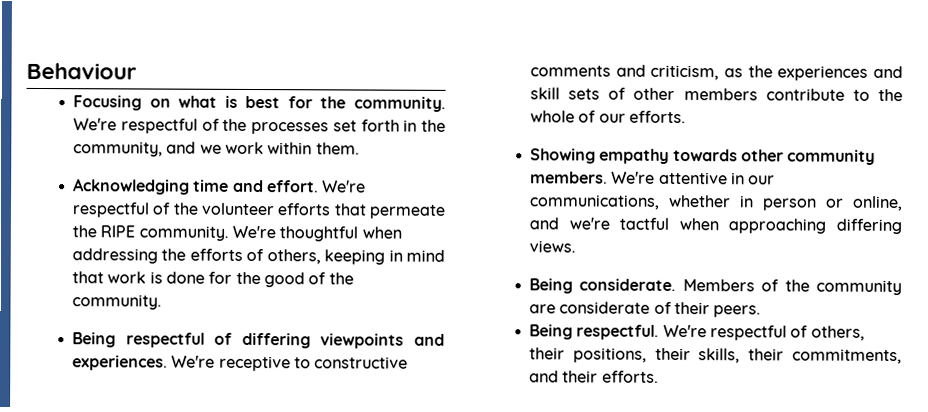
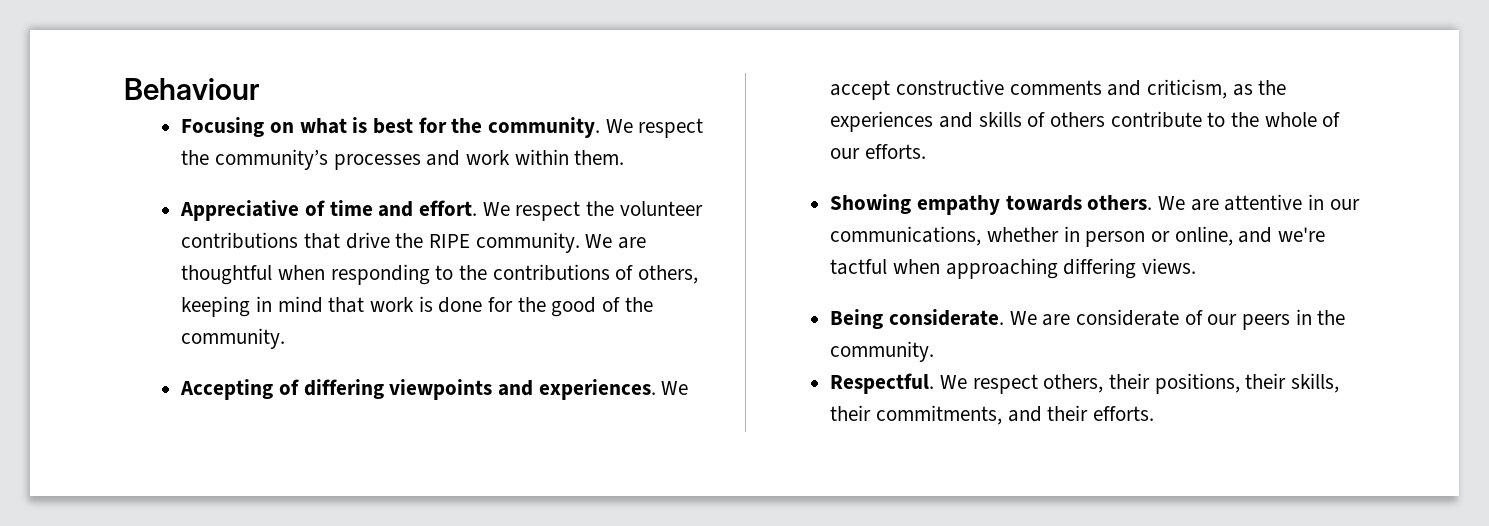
[73,118,447,135] [73,141,222,157] We're respectful of the processes set forth in the community, and we -> [605,118,704,138] [181,149,461,170] We respect the community’s processes and
[73,178,191,195] Acknowledging -> [180,200,326,221] Appreciative of
[322,180,367,193] [72,202,446,219] [72,225,402,242] [72,248,243,264] We're respectful of the volunteer efforts that permeate the RIPE community. We're thoughtful when addressing the efforts -> [482,201,703,221] [181,232,647,253] [181,264,610,285] We respect the volunteer contributions that drive the RIPE community. We are thoughtful when responding to the contributions
[72,332,205,348] Being respectful -> [180,379,274,400] Accepting
[171,355,312,372] We're receptive to -> [661,381,689,395] [830,80,891,100] We accept
[530,87,758,101] skill sets of other members -> [978,111,1106,127] skills of others
[741,149,876,165] [530,171,656,184] other community members. We're -> [1087,195,1219,211] others. We are
[682,279,902,296] [529,301,762,318] [529,324,809,341] Members of the community are considerate of their peers. // Being respectful. We're respectful of -> [1009,309,1346,330] [830,341,935,362] [830,373,1038,394] We are considerate of our peers in the community. // Respectful. We respect

